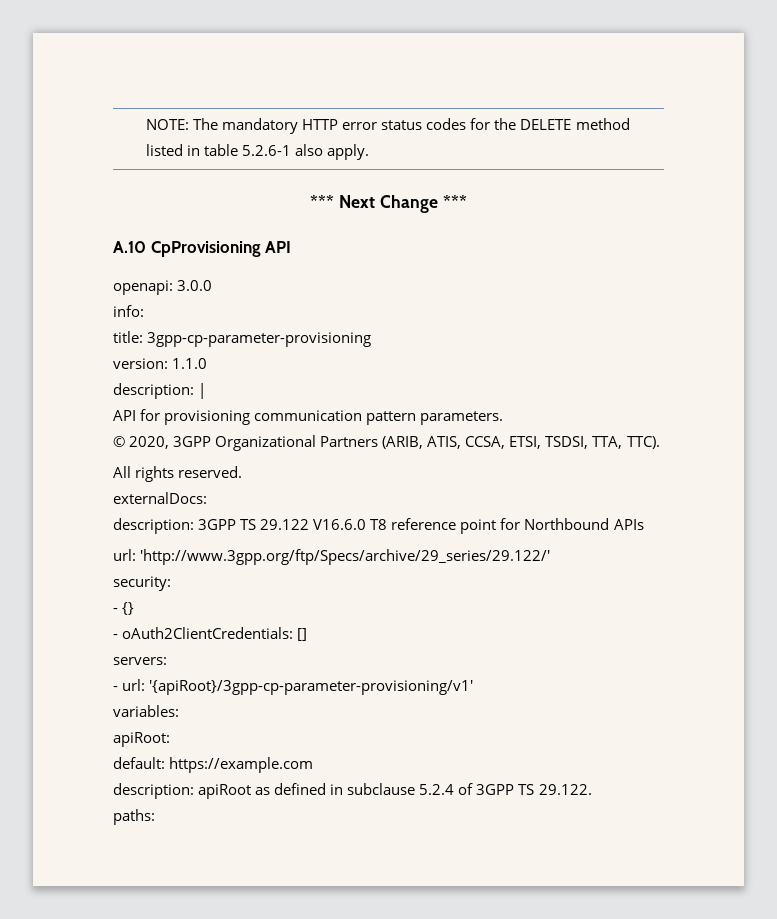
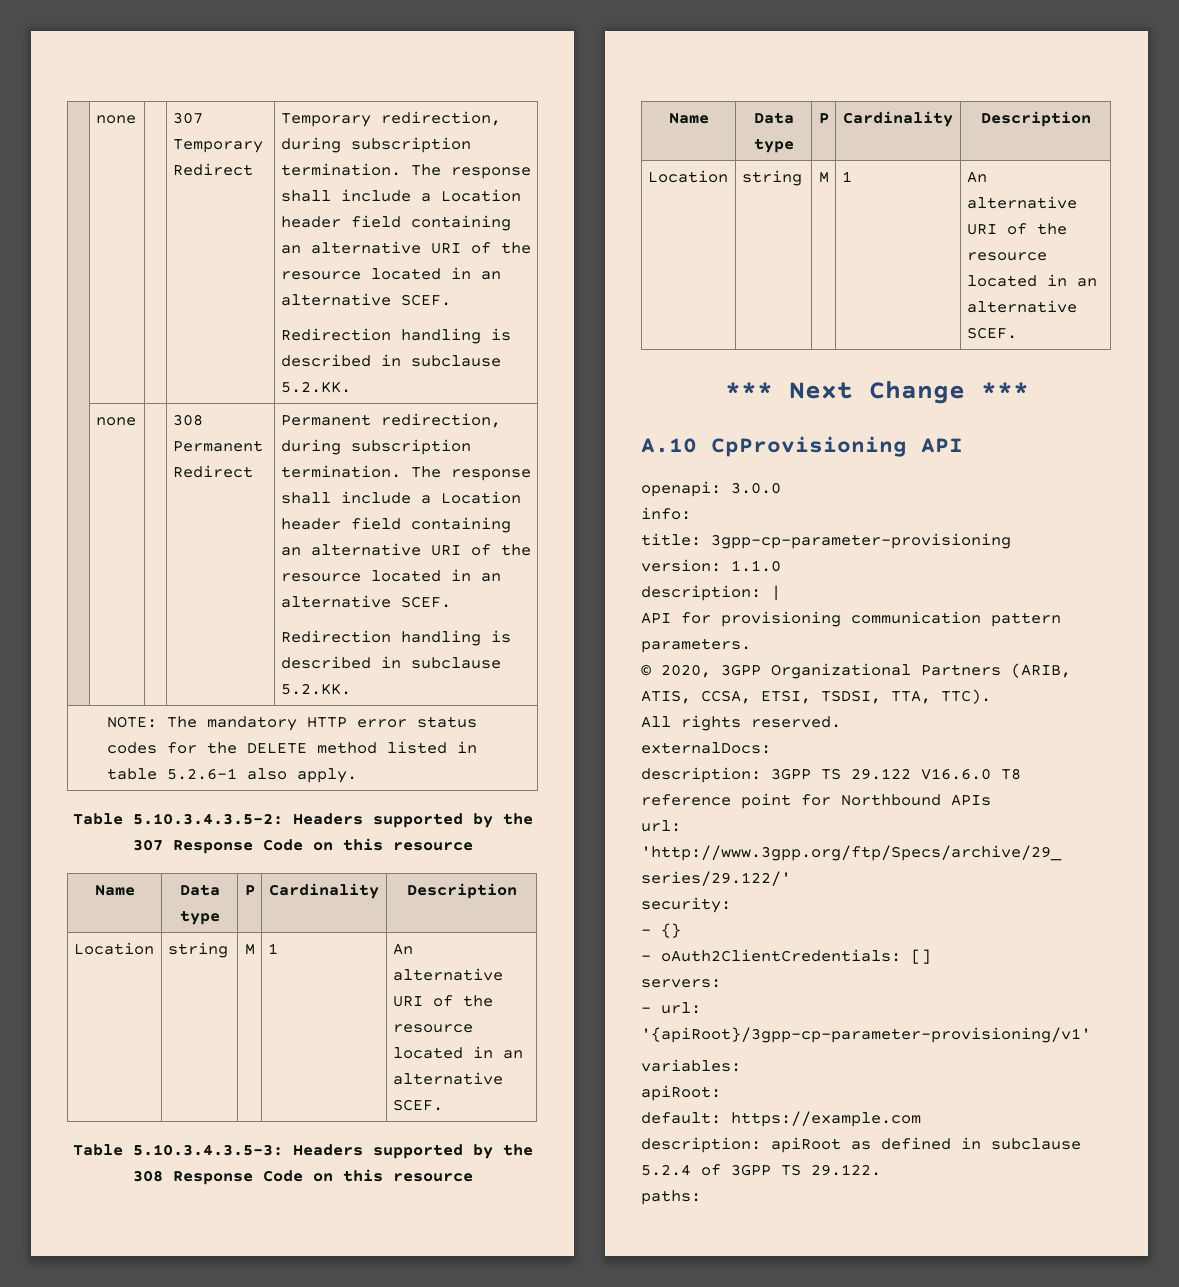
(146, 124) none -> [95,115,136,124] [172,112,203,124] [172,139,263,153] [172,163,253,176] [280,111,501,127] [280,137,471,153] [280,163,531,179] [280,189,521,202] [280,215,511,231] [280,241,531,254] [280,267,501,280] [280,293,451,306] [280,328,511,344] [280,354,501,367] [280,381,351,393] [95,417,136,426] [172,414,203,426] [172,440,263,452] [172,465,253,478] [280,413,501,428] [280,439,471,455] [280,465,531,481] [280,491,521,504] [280,517,511,533] [280,543,531,556] [280,569,501,582] [280,595,451,608] [280,630,511,646] [280,656,501,669] [280,683,351,695] | none | | 307 Temporary Redirect | Temporary redirection, during subscription termination. The response shall include a Location header field containing an alternative URI of the resource located in an alternative SCEF. // Redirection handling is described in subclause 5.2.KK. // | none | | 308 Permanent Redirect | Permanent redirection, during subscription termination. The response shall include a Location header field containing an alternative URI of the resource located in an alternative SCEF. // Redirection handling is described in subclause 5.2.KK. //
(370, 152) none -> [72,813,533,828] [132,838,473,854] [94,885,135,896] [179,884,220,896] [179,910,220,925] [244,885,255,895] [269,883,379,899] [406,883,517,899] [73,942,154,955] [167,942,228,958] [244,944,255,955] [267,943,278,954] [392,943,413,955] [392,968,503,981] [392,995,493,1007] [392,1024,473,1033] [392,1046,523,1059] [392,1072,503,1085] [392,1099,443,1111] [72,1144,533,1159] [132,1169,473,1185] [668,113,709,124] [753,112,794,124] [753,138,794,153] [818,113,829,123] [843,111,953,127] [980,111,1091,127] [647,170,728,183] [741,170,802,186] [818,172,829,183] [841,171,852,182] [966,171,987,183] [966,196,1077,209] [966,223,1067,235] [966,252,1047,261] [966,274,1097,287] [966,300,1077,313] [966,327,1017,339] // Table 5.10.3.4.3.5-2: Headers supported by the 307 Response Code on this resource // Name | Data type | P | Cardinality | Description // Location | string | M | 1 | An alternative URI of the resource located in an alternative SCEF. // Table 5.10.3.4.3.5-3: Headers supported by the 308 Response Code on this resource // Name | Data type | P | Cardinality | Description // Location | string | M | 1 | An alternative URI of the resource located in an alternative SCEF.

